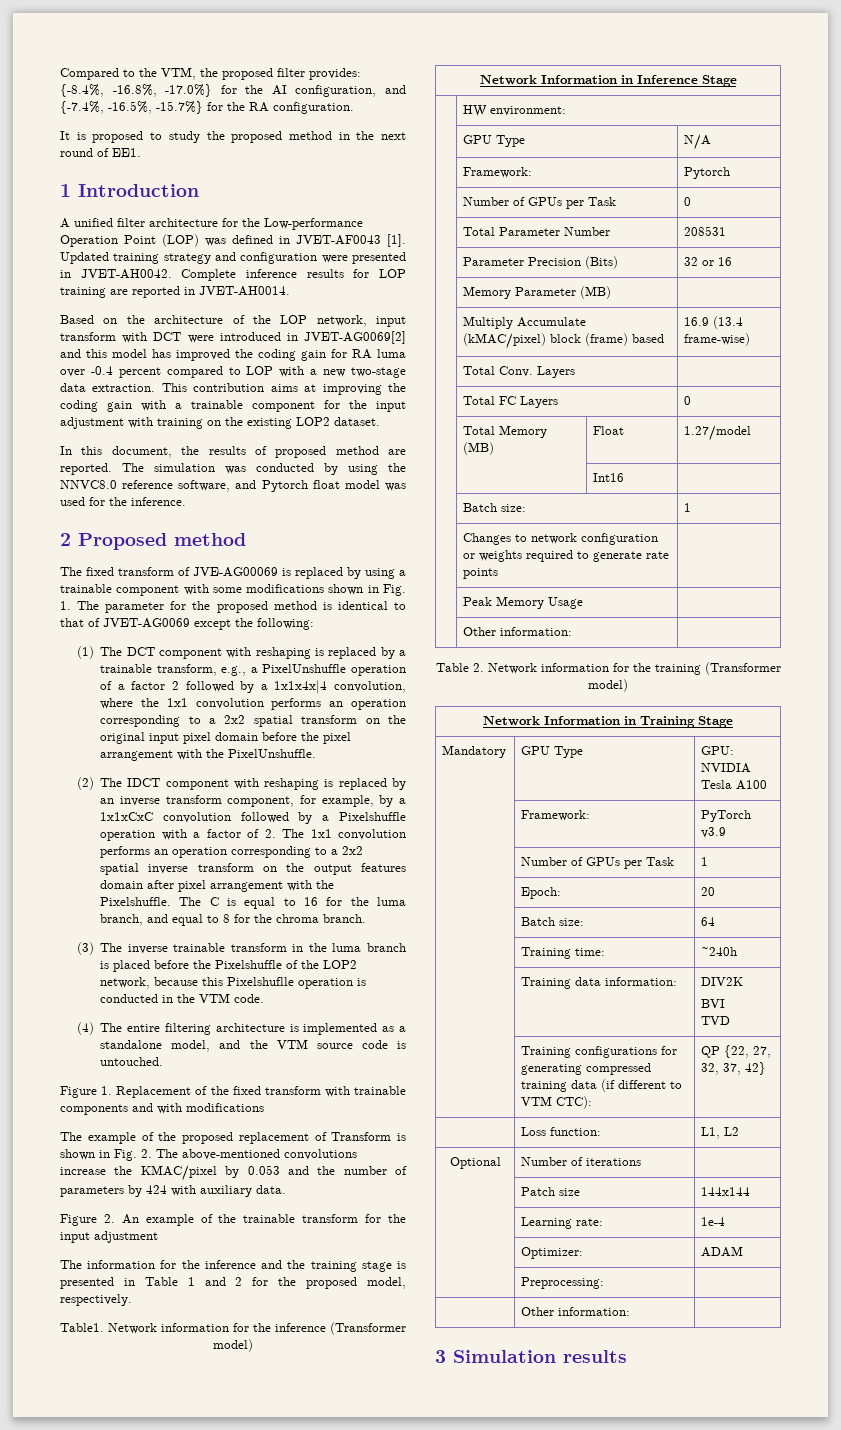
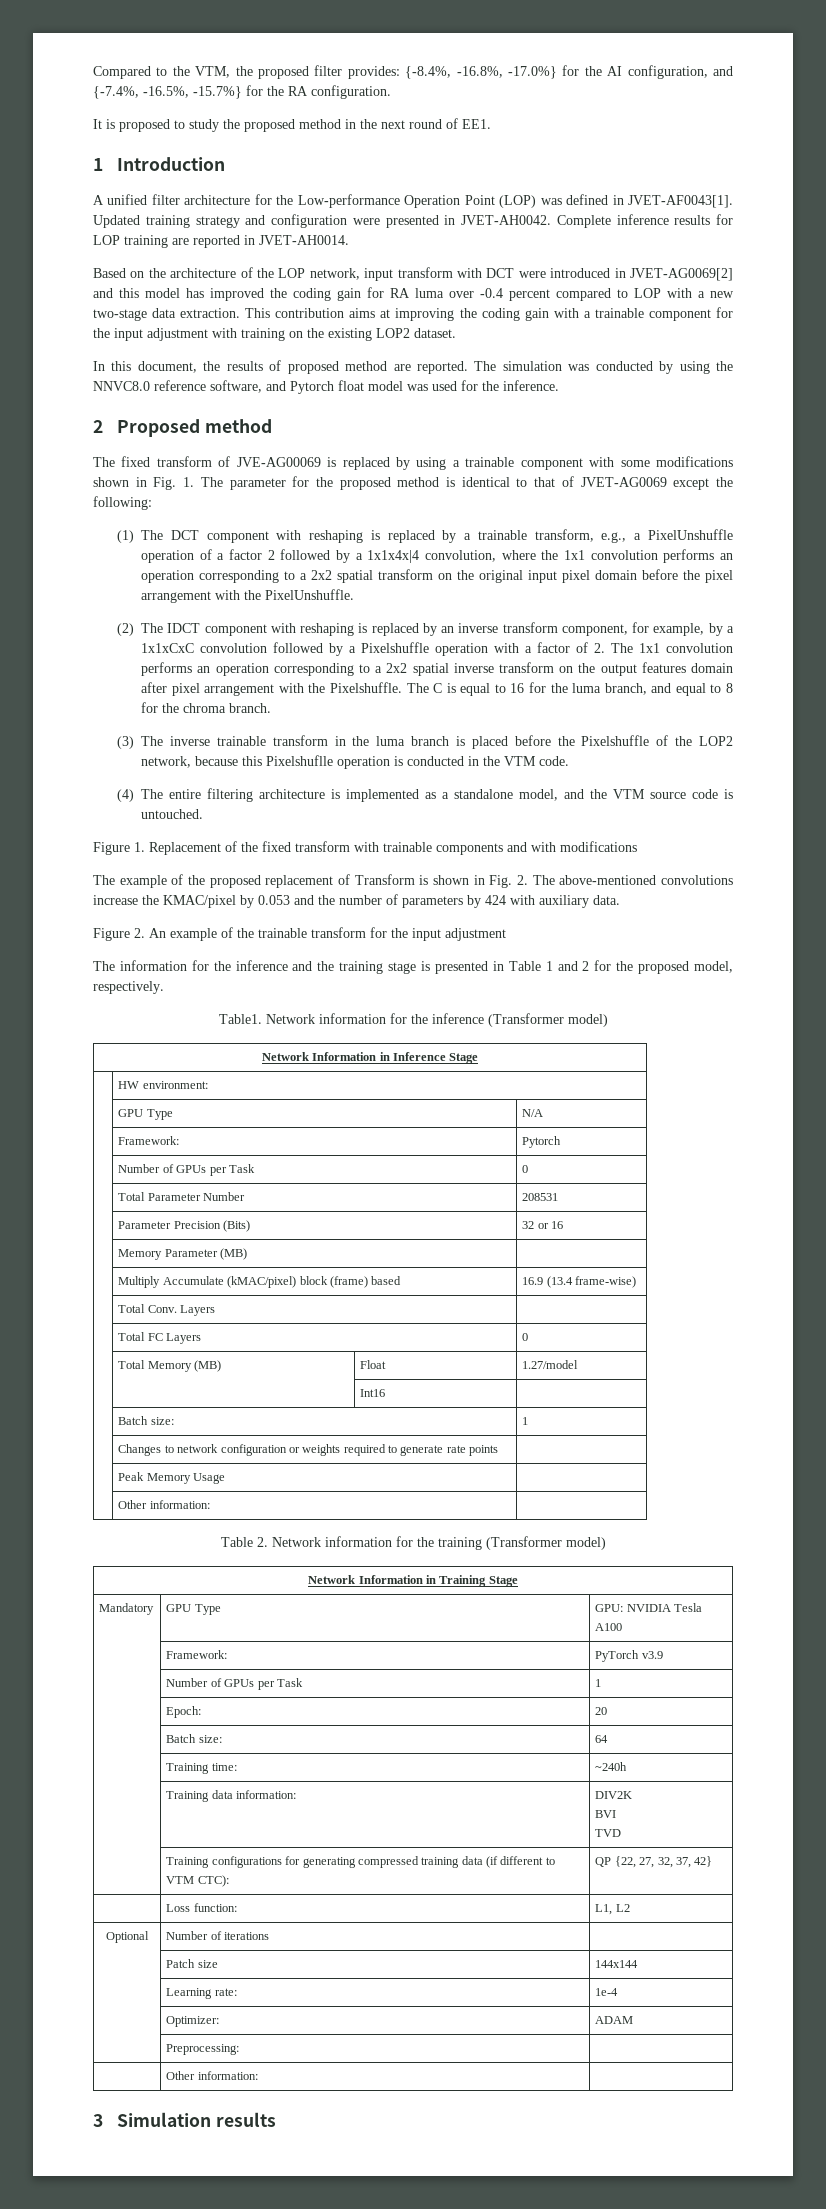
[296,234,406,247] JVET-AF0043 [1]. -> [627,195,733,208] JVET-AF0043[1].

